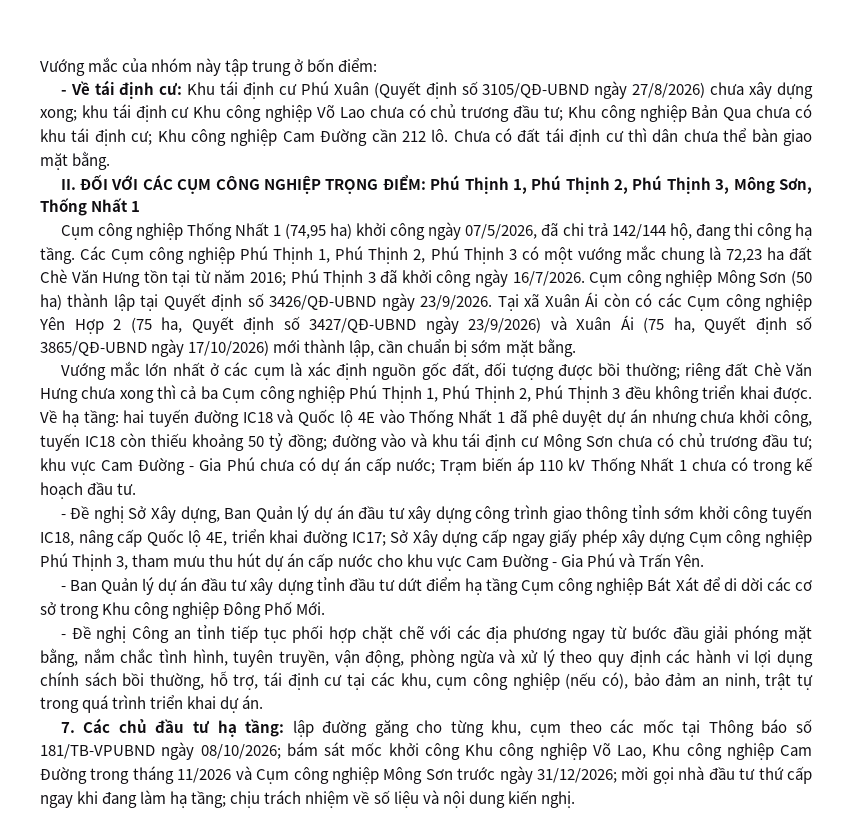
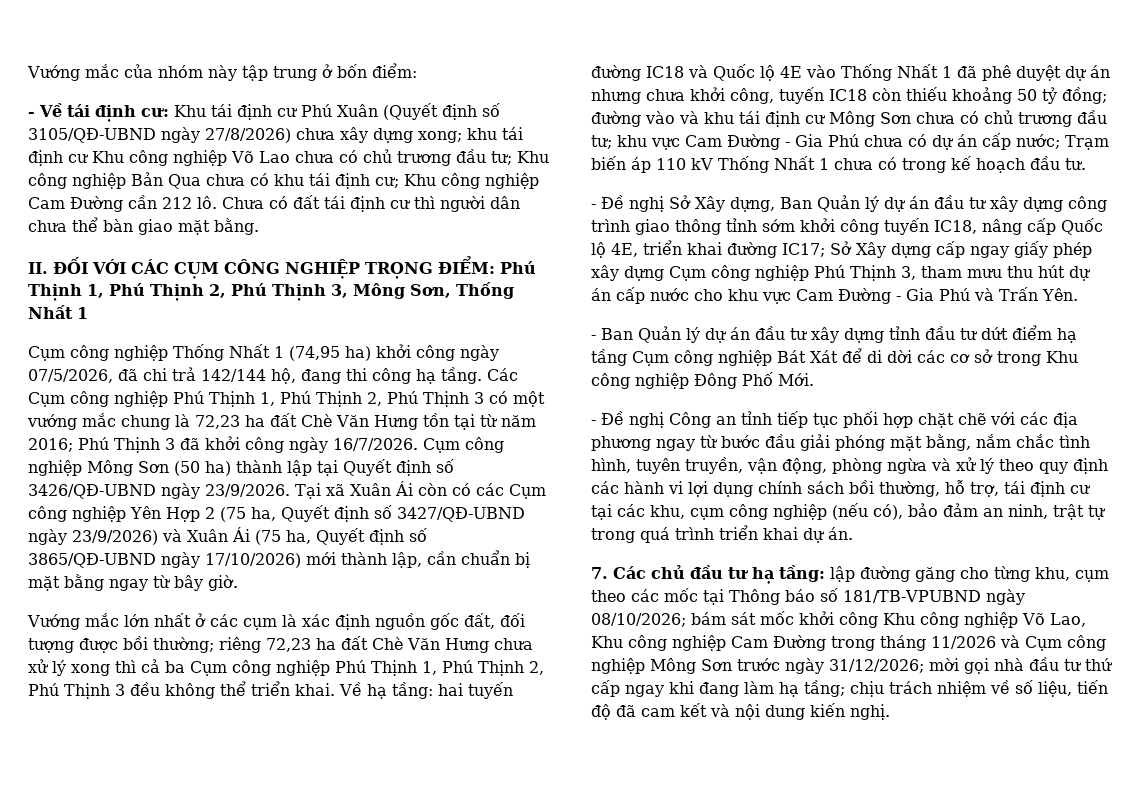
(648, 135) none -> [440,196,485,212] người
[471,338,576,357] sớm mặt bằng. -> [28,574,238,591] mặt bằng ngay từ bây giờ.
(721, 371) none -> [266,638,336,652] 72,23 ha
(116, 392) none -> [28,659,66,676] xử lý
[702,385,813,403] triển khai được. -> [220,681,335,696] thể triển khai.
[393,791,419,808] liệu -> [1038,680,1108,697] [591,703,707,720] liệu, tiến độ đã cam kết

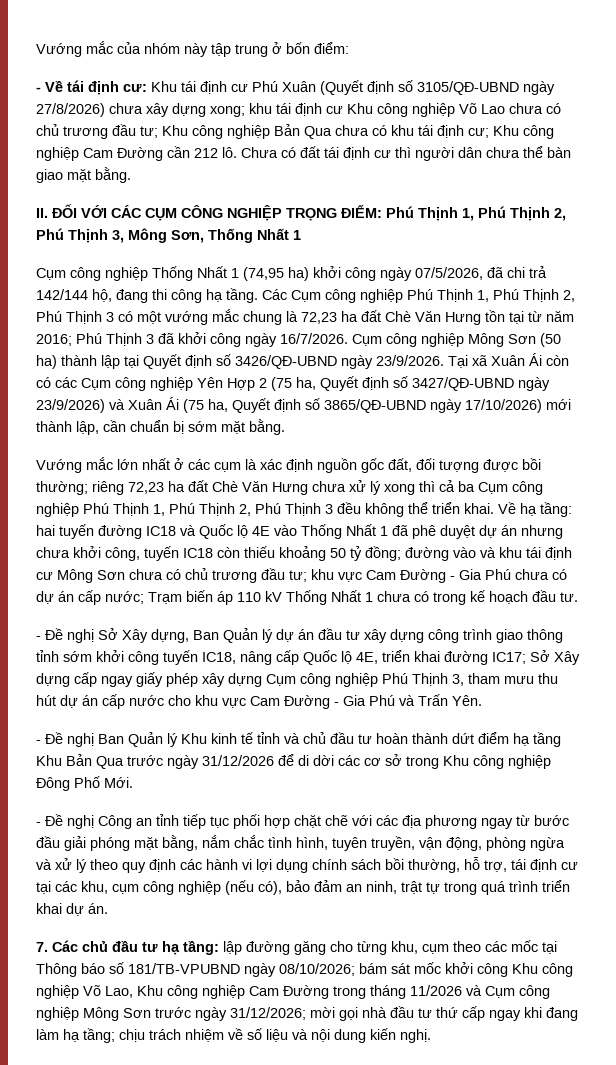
[28,574,238,591] mặt bằng ngay từ bây giờ. -> [188,419,285,435] sớm mặt bằng.
[601,325,1077,343] [591,349,838,366] Ban Quản lý dự án đầu tư xây dựng tỉnh đầu tư dứt điểm hạ tầng Cụm công nghiệp Bát Xát -> [45,732,561,747] [36,754,274,769] Đề nghị Ban Quản lý Khu kinh tế tỉnh và chủ đầu tư hoàn thành dứt điểm hạ tầng Khu Bản Qua trước ngày 31/12/2026
[1038,680,1108,697] [591,703,707,720] liệu, tiến độ đã cam kết -> [266,1029,288,1042] liệu

